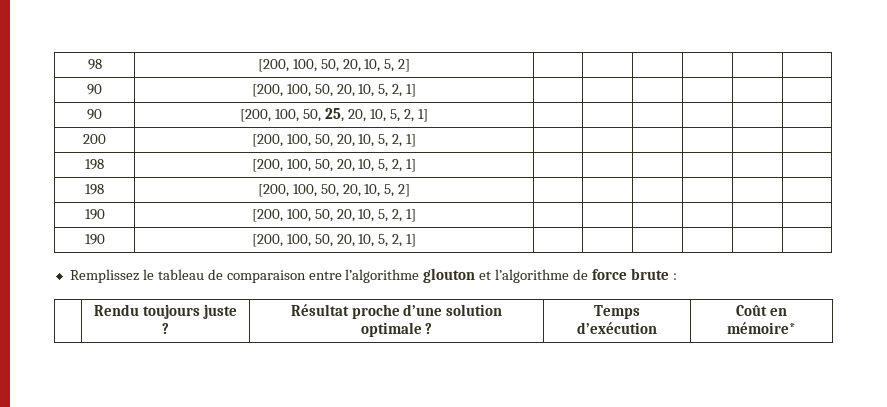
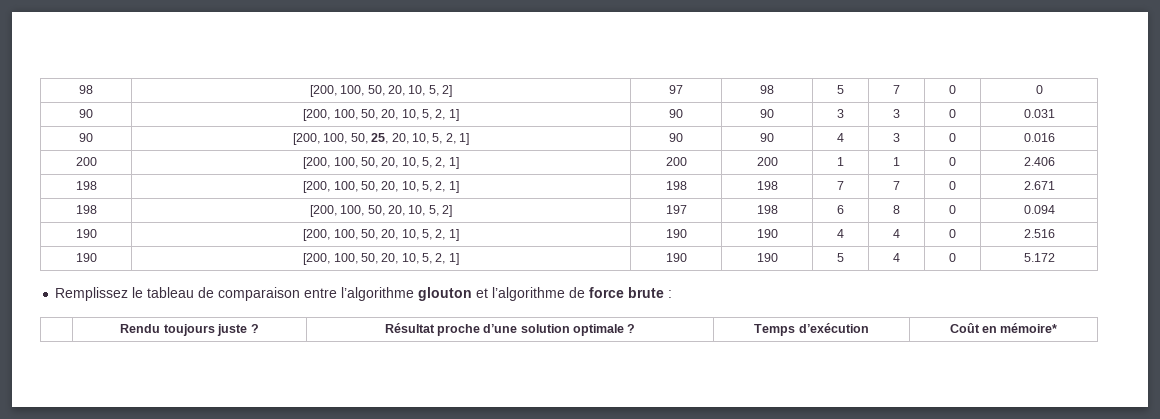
(411, 65) | | | | | -> [669,85,683,94] [760,85,774,94] [837,85,844,94] [893,85,900,94] [949,85,956,94] [1035,85,1043,94] 97 | 98 | 5 | 7 | 0 | 0
(417, 90) | | | | | -> [669,109,683,118] [760,109,774,118] [837,109,844,118] [893,109,900,118] [949,109,956,118] [1023,109,1055,118] 90 | 90 | 3 | 3 | 0 | 0.031
(428, 115) | | | | | -> [669,133,683,142] [760,133,774,142] [837,133,844,142] [893,133,900,142] [949,133,956,142] [1023,133,1055,142] 90 | 90 | 4 | 3 | 0 | 0.016
(417, 140) | | | | | -> [665,157,687,166] [756,157,778,166] [837,157,844,166] [893,157,900,166] [949,157,956,166] [1023,157,1055,166] 200 | 200 | 1 | 1 | 0 | 2.406
(417, 165) | | | | | -> [665,181,687,190] [756,181,778,190] [837,181,844,190] [893,181,900,190] [949,181,956,190] [1023,181,1055,190] 198 | 198 | 7 | 7 | 0 | 2.671
[84,209,105,220] [251,209,417,222] [84,234,105,245] [251,234,417,247] | | | | | // 190 | [200, 100, 50, 20, 10, 5, 2, 1] | | | | | | // 190 | [200, 100, 50, 20, 10, 5, 2, 1] | | | | | | -> [665,205,687,214] [756,205,778,214] [837,205,844,214] [893,205,900,214] [949,205,956,214] [1023,205,1055,214] [75,229,97,238] [303,229,459,241] [665,229,687,238] [756,229,778,238] [837,229,844,238] [893,229,900,238] [949,229,956,238] [1023,229,1055,238] [75,253,97,262] [303,253,459,265] [665,253,687,262] [756,253,778,262] [837,253,844,262] [893,253,900,262] [949,253,956,262] [1023,253,1055,262] 197 | 198 | 6 | 8 | 0 | 0.094 // 190 | [200, 100, 50, 20, 10, 5, 2, 1] | 190 | 190 | 4 | 4 | 0 | 2.516 // 190 | [200, 100, 50, 20, 10, 5, 2, 1] | 190 | 190 | 5 | 4 | 0 | 5.172

